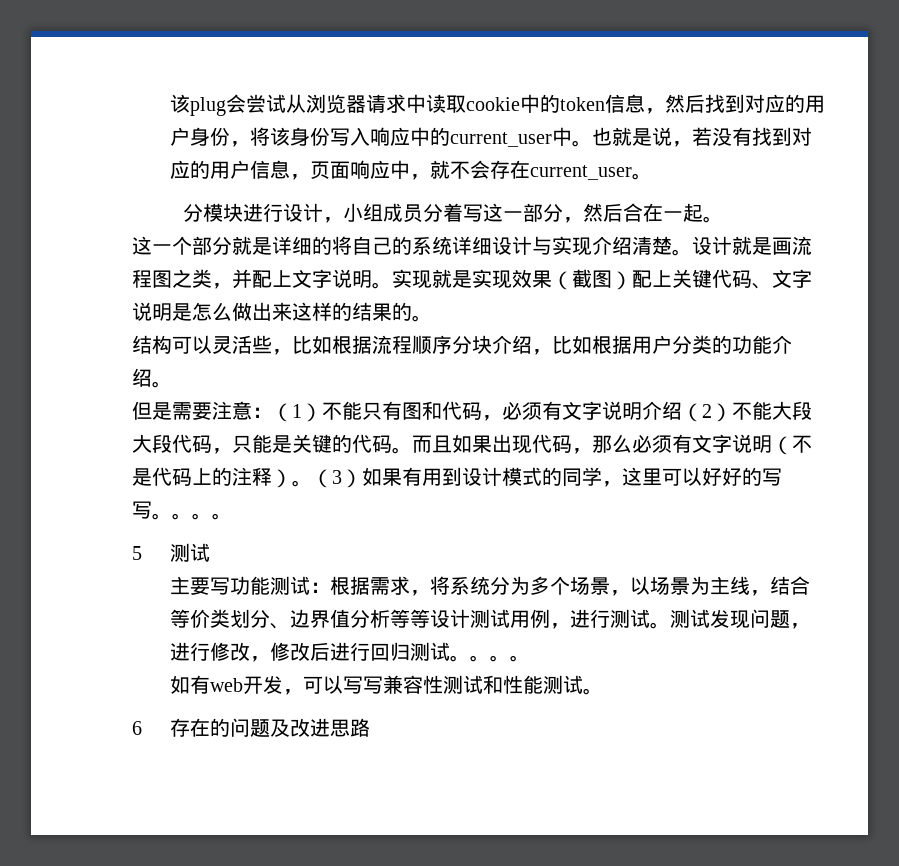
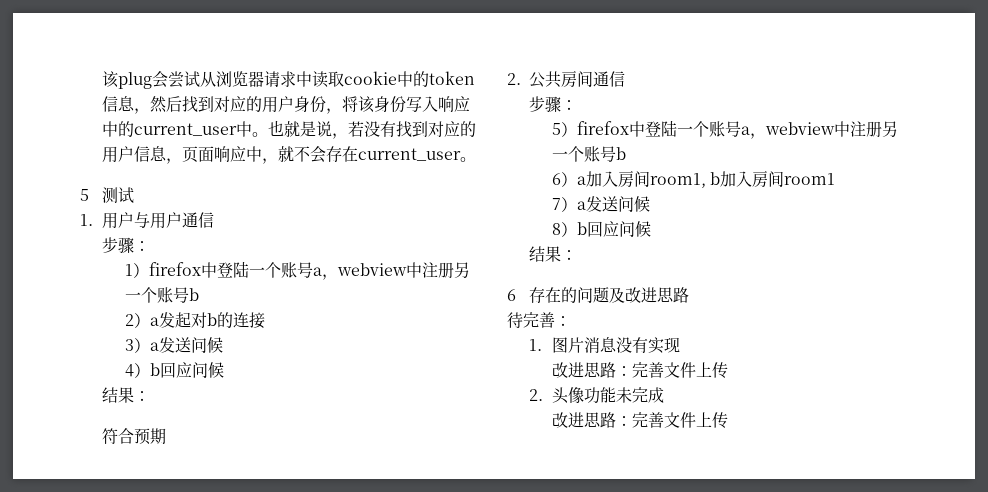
[182,203,723,223] [132,236,812,256] [132,269,812,290] [132,302,432,322] [132,335,792,355] [132,368,172,388] [132,401,812,422] [132,434,812,455] [132,467,782,488] [132,501,232,520] [132,543,210,562] [169,576,810,596] [169,609,810,629] [169,642,530,662] [169,675,603,695] 分模块进行设计，小组成员分着写这一部分，然后合在一起。 // 这一个部分就是详细的将自己的系统详细设计与实现介绍清楚。设计就是画流程图之类，并配上文字说明。实现就是实现效果（截图）配上关键代码、文字说明是怎么做出来这样的结果的。 // 结构可以灵活些，比如根据流程顺序分块介绍，比如根据用户分类的功能介绍。 // 但是需要注意：（1）不能只有图和代码，必须有文字说明介绍（2）不能大段大段代码，只能是关键的代码。而且如果出现代码，那么必须有文字说明（不是代码上的注释）。（3）如果有用到设计模式的同学，这里可以好好的写写。。。。 // 5测试 // 主要写功能测试：根据需求，将系统分为多个场景，以场景为主线，结合等价类划分、边界值分析等等设计测试用例，进行测试。测试发现问题，进行修改，修改后进行回归测试。。。。 // 如有web开发，可以写写兼容性测试和性能测试。 -> [80,187,135,203] [80,212,215,229] [102,237,151,254] [124,261,470,280] [124,287,199,303] [124,312,265,329] [124,337,223,353] [124,362,224,378] [102,387,151,403] [102,428,167,445] [507,71,626,88] [529,96,578,113] [551,120,898,139] [551,146,626,162] [551,171,836,188] [551,196,650,212] [551,221,651,237] [529,246,578,262] 5测试 // 1.用户与用户通信 // 步骤： // 1）firefox中登陆一个账号a，webview中注册另一个账号b // 2）a发起对b的连接 // 3）a发送问候 // 4）b回应问候 // 结果： // 符合预期 // 2.公共房间通信 // 步骤： // 5）firefox中登陆一个账号a，webview中注册另一个账号b // 6）a加入房间room1, b加入房间room1 // 7）a发送问候 // 8）b回应问候 // 结果：
(370, 727) none -> [507,312,571,328] [529,337,680,354] [551,362,728,379] [529,387,664,404] [551,412,728,429] // 待完善： // 1.图片消息没有实现 // 改进思路：完善文件上传 // 2.头像功能未完成 // 改进思路：完善文件上传

